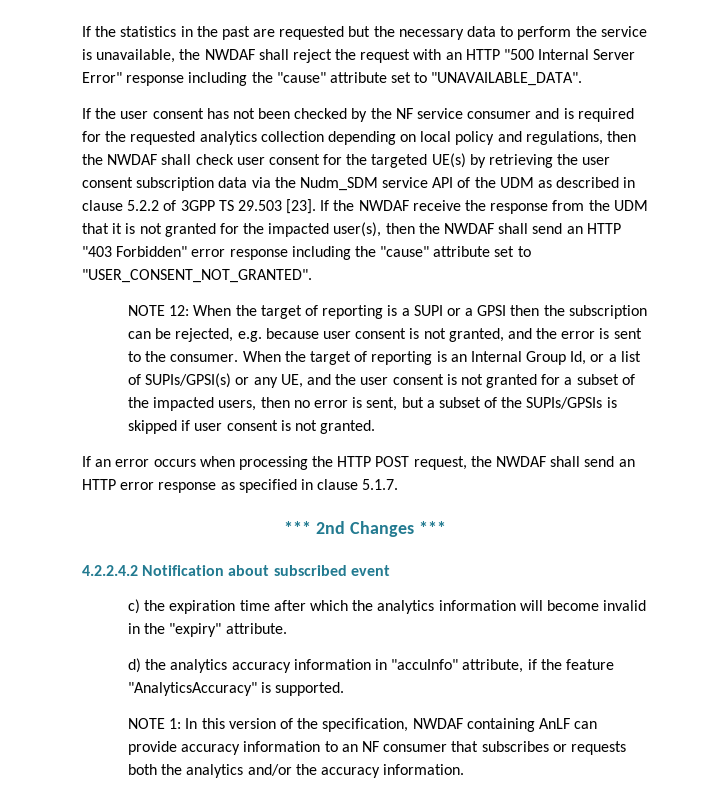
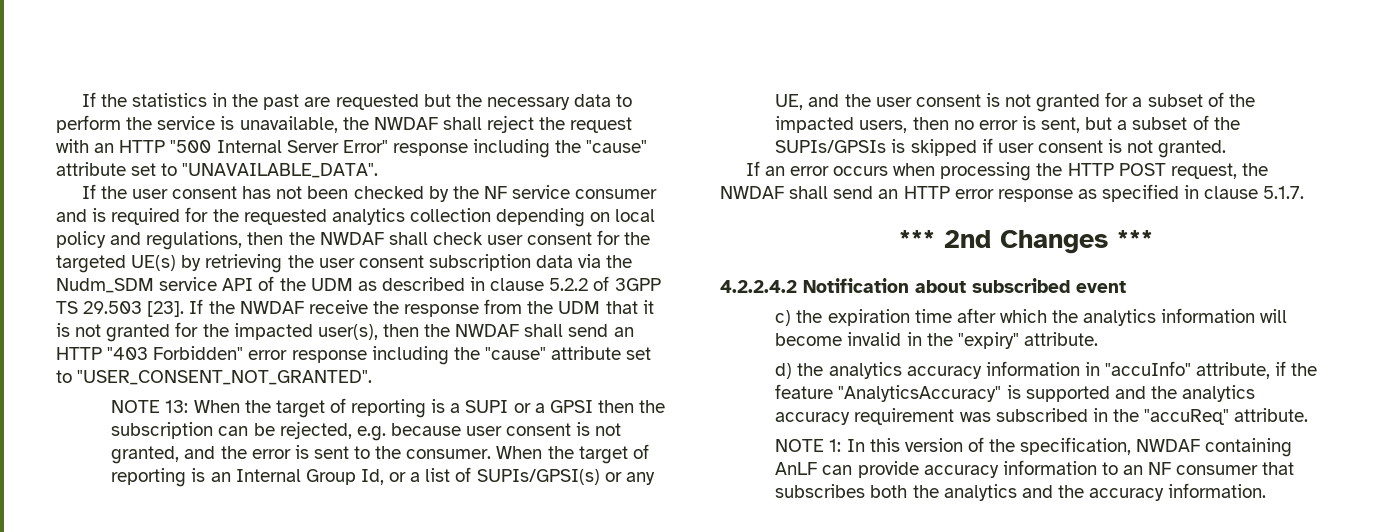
[169,305,190,316] 12: -> [165,400,189,413] 13:
[275,682,345,696] supported. -> [1025,385,1256,402] [775,408,1309,425] supported and the analytics accuracy requirement was subscribed in the "accuReq" attribute.
[552,741,626,755] or requests -> (866, 491) none
[247,764,292,776] and/or -> [1021,485,1053,498] and

